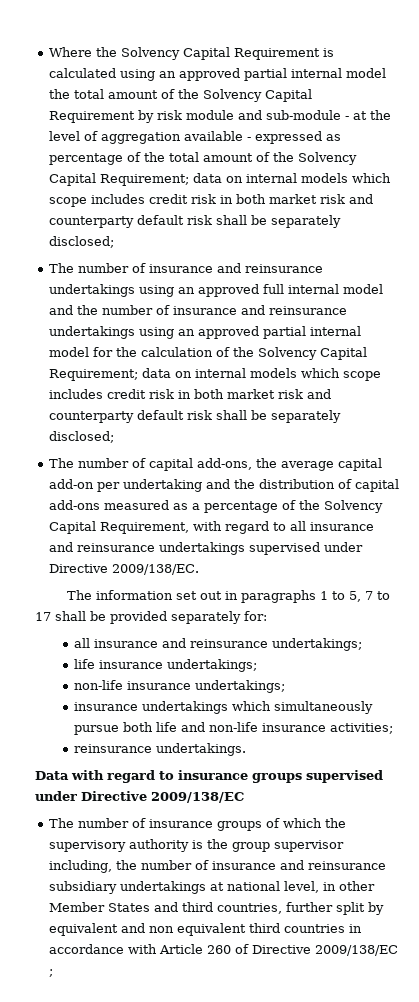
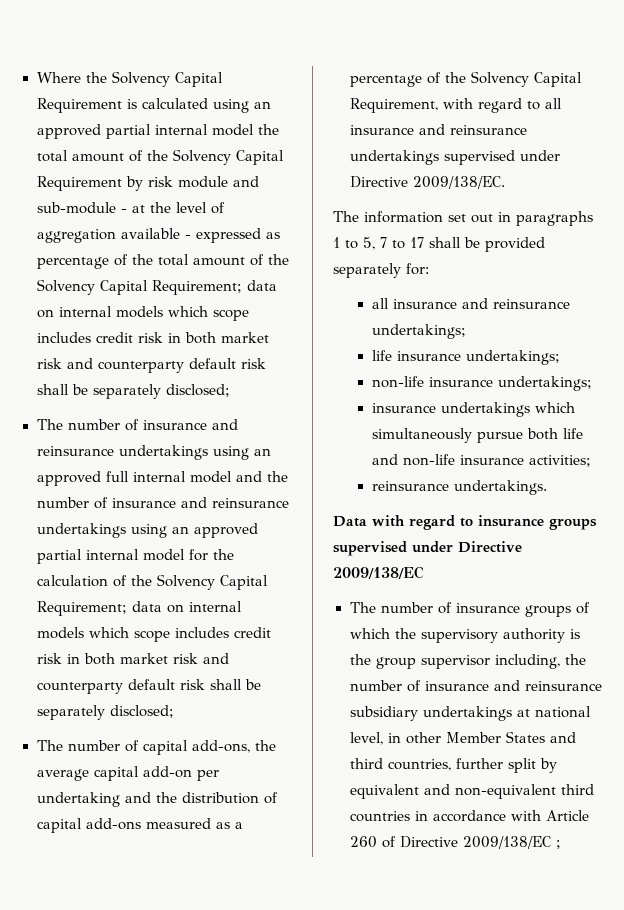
[149,923,247,936] non equivalent -> [454,784,556,799] non-equivalent

